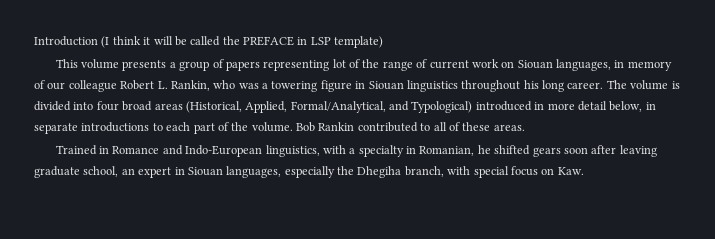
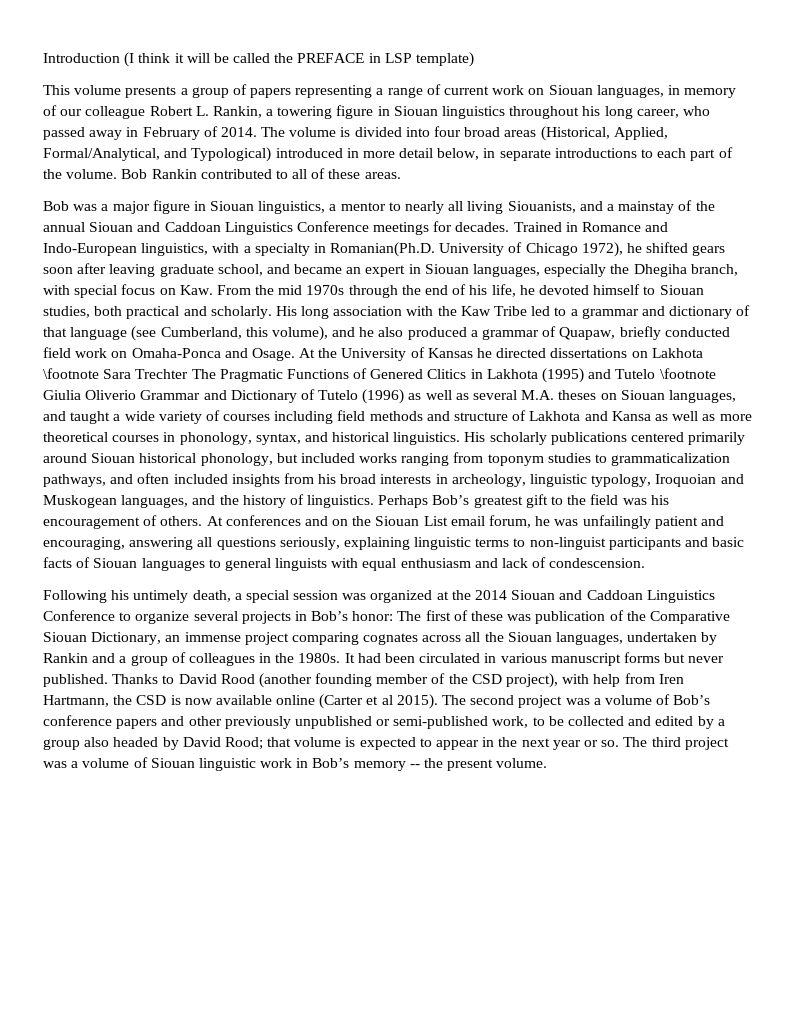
[332,59,380,68] lot of the -> [376,88,384,95] a
[213,80,259,89] who was -> (262, 112) none
[567,82,604,89] career. -> [636,106,710,118] [43,126,257,140] career, who passed away in February of 2014.
(525, 127) none -> [43,200,715,214] [43,221,510,235] Bob was a major figure in Siouan linguistics, a mentor to nearly all living Siouanists, and a mainstay of the annual Siouan and Caddoan Linguistics Conference meetings for decades.
[419,146,475,156] Romanian, -> [330,242,623,257] Romanian(Ph.D. University of Chicago 1972),
(119, 171) none -> [266,264,343,274] and became
(584, 171) none -> [216,284,704,298] [43,305,751,319] [43,326,730,341] [43,347,703,361] [43,368,716,383] [43,389,736,404] [43,410,752,424] [43,432,746,445] [43,452,731,466] [43,473,744,487] [43,494,669,508] [43,515,724,529] [43,537,745,550] [43,557,646,571] [43,590,715,603] [43,610,730,624] [43,632,718,645] [43,652,725,666] [43,673,684,688] [43,694,711,709] [43,715,725,729] [43,737,729,750] [43,757,548,771] From the mid 1970s through the end of his life, he devoted himself to Siouan studies, both practical and scholarly. His long association with the Kaw Tribe led to a grammar and dictionary of that language (see Cumberland, this volume), and he also produced a grammar of Quapaw, briefly conducted field work on Omaha-Ponca and Osage. At the University of Kansas he directed dissertations on Lakhota \footnote Sara Trechter The Pragmatic Functions of Genered Clitics in Lakhota (1995) and Tutelo \footnote Giulia Oliverio Grammar and Dictionary of Tutelo (1996) as well as several M.A. theses on Siouan languages, and taught a wide variety of courses including field methods and structure of Lakhota and Kansa as well as more theoretical courses in phonology, syntax, and historical linguistics. His scholarly publications centered primarily around Siouan historical phonology, but included works ranging from toponym studies to grammaticalization pathways, and often included insights from his broad interests in archeology, linguistic typology, Iroquoian and Muskogean languages, and the history of linguistics. Perhaps Bob’s greatest gift to the field was his encouragement of others. At conferences and on the Siouan List email forum, he was unfailingly patient and encouraging, answering all questions seriously, explaining linguistic terms to non-linguist participants and basic facts of Siouan languages to general linguists with equal enthusiasm and lack of condescension. // Following his untimely death, a special session was organized at the 2014 Siouan and Caddoan Linguistics Conference to organize several projects in Bob’s honor: The first of these was publication of the Comparative Siouan Dictionary, an immense project comparing cognates across all the Siouan languages, undertaken by Rankin and a group of colleagues in the 1980s. It had been circulated in various manuscript forms but never published. Thanks to David Rood (another founding member of the CSD project), with help from Iren Hartmann, the CSD is now available online (Carter et al 2015). The second project was a volume of Bob’s conference papers and other previously unpublished or semi-published work, to be collected and edited by a group also headed by David Rood; that volume is expected to appear in the next year or so. The third project was a volume of Siouan linguistic work in Bob’s memory -- the present volume.

